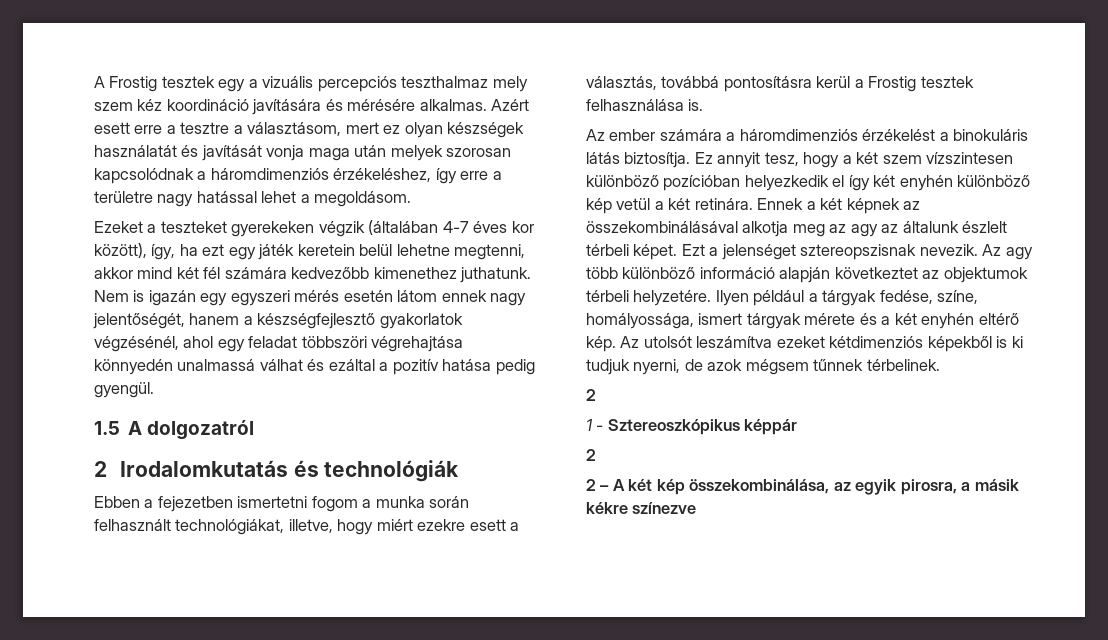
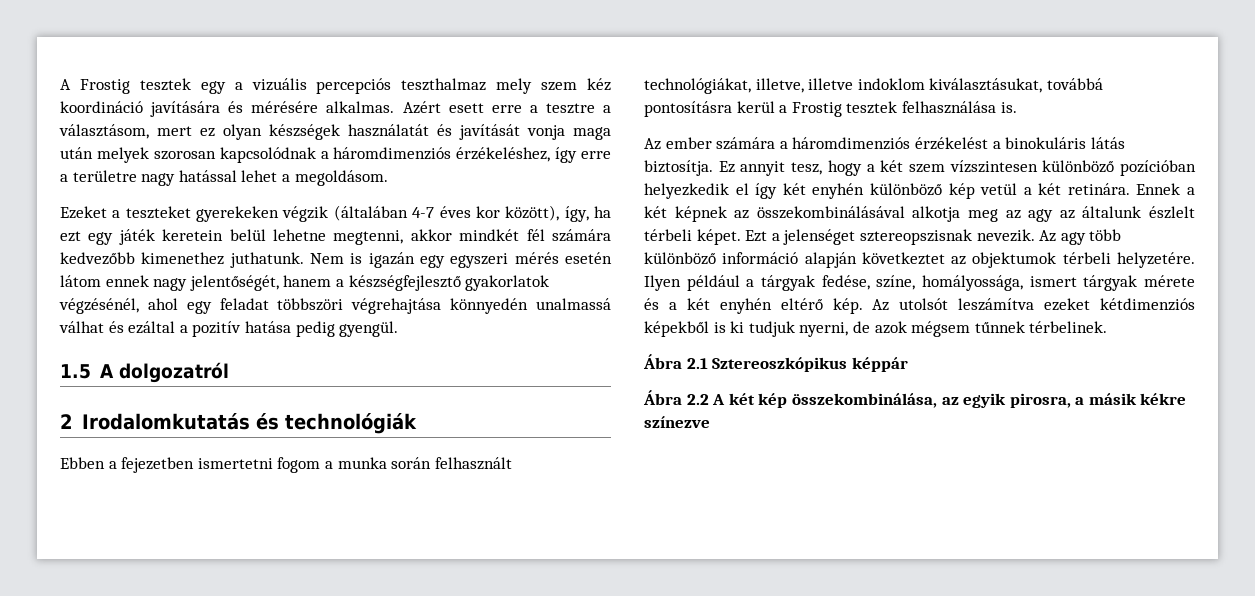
[137,267,199,279] mind két -> [459,229,520,241] mindkét
[337,519,520,535] [586,76,657,90] hogy miért ezekre esett a választás, -> [808,78,1043,93] illetve indoklom kiválasztásukat,
[586,389,596,401] [586,419,604,431] 2 // 1 - -> [643,354,708,369] Ábra 2.1
[586,449,596,461] [586,479,610,491] 2 // 2 – -> [643,390,709,405] Ábra 2.2

